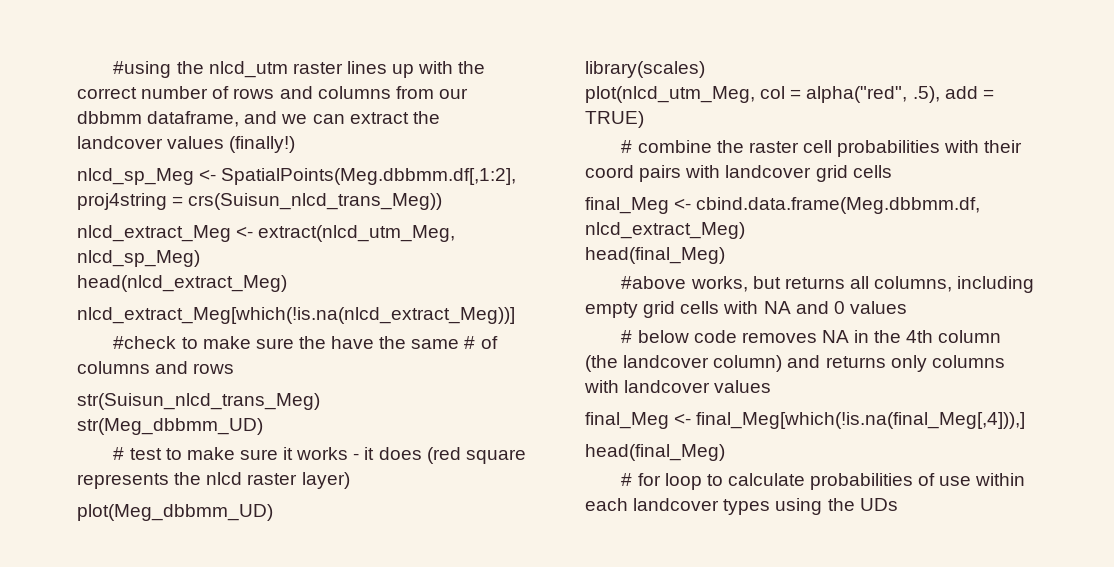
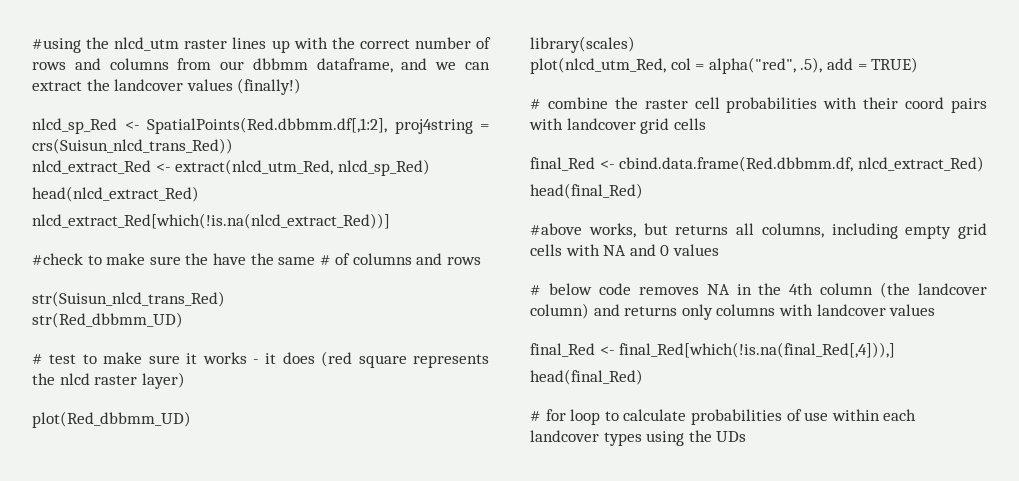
[77,168,517,185] [77,193,443,210] [77,225,456,242] [77,250,200,267] [77,275,287,292] [77,307,515,324] nlcd_sp_Meg <- SpatialPoints(Meg.dbbmm.df[,1:2], proj4string = crs(Suisun_nlcd_trans_Meg)) // nlcd_extract_Meg <- extract(nlcd_utm_Meg, nlcd_sp_Meg) // head(nlcd_extract_Meg) // nlcd_extract_Meg[which(!is.na(nlcd_extract_Meg))] -> [32,117,489,134] [32,138,233,154] [32,159,430,176] [32,186,199,202] [32,213,390,229] nlcd_sp_Red <- SpatialPoints(Red.dbbmm.df[,1:2], proj4string = crs(Suisun_nlcd_trans_Red)) // nlcd_extract_Red <- extract(nlcd_utm_Red, nlcd_sp_Red) // head(nlcd_extract_Red) // nlcd_extract_Red[which(!is.na(nlcd_extract_Red))]
[77,393,320,410] [77,418,263,435] str(Suisun_nlcd_trans_Meg) // str(Meg_dbbmm_UD) -> [32,291,225,307] [32,312,183,328] str(Suisun_nlcd_trans_Red) // str(Red_dbbmm_UD)
[77,504,273,521] plot(Meg_dbbmm_UD) -> [32,411,191,428] plot(Red_dbbmm_UD)
[585,86,755,103] plot(nlcd_utm_Meg, -> [530,57,666,74] plot(nlcd_utm_Red,
[585,197,981,214] [585,222,745,239] [585,247,725,264] final_Meg <- cbind.data.frame(Meg.dbbmm.df, nlcd_extract_Meg) // head(final_Meg) -> [530,156,984,172] [530,183,643,199] final_Red <- cbind.data.frame(Red.dbbmm.df, nlcd_extract_Red) // head(final_Red)
[585,412,1026,429] [585,444,725,461] final_Meg <- final_Meg[which(!is.na(final_Meg[,4])),] // head(final_Meg) -> [530,342,896,358] [530,369,643,385] final_Red <- final_Red[which(!is.na(final_Red[,4])),] // head(final_Red)

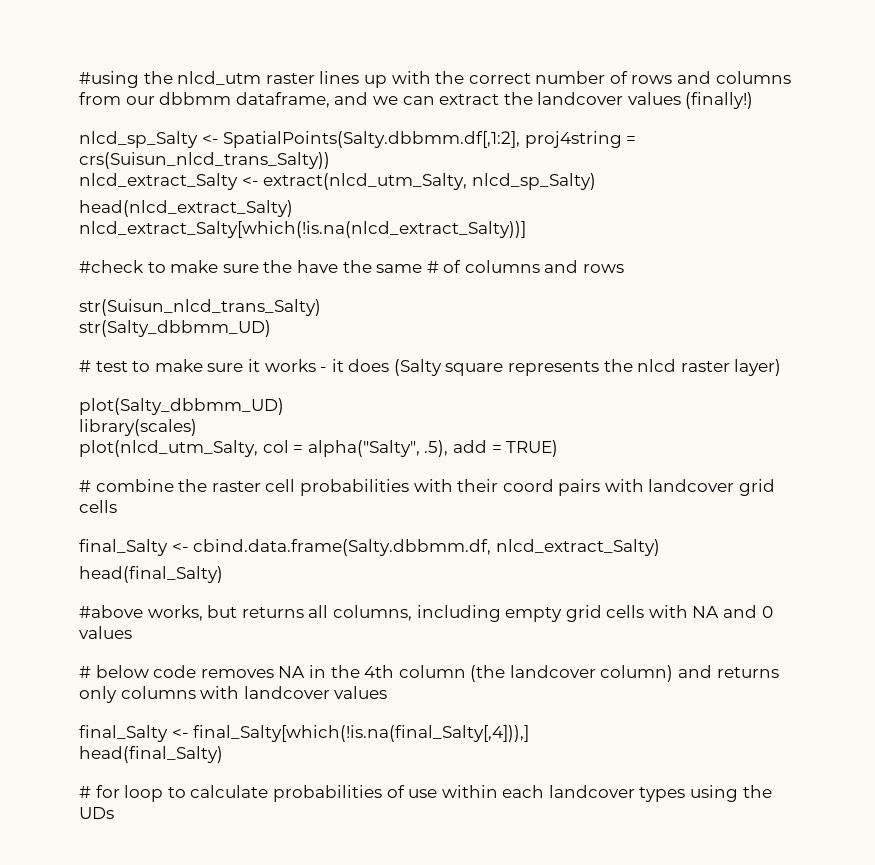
[32,117,489,134] [32,138,233,154] [32,159,430,176] [32,186,199,202] [32,213,390,229] nlcd_sp_Red <- SpatialPoints(Red.dbbmm.df[,1:2], proj4string = crs(Suisun_nlcd_trans_Red)) // nlcd_extract_Red <- extract(nlcd_utm_Red, nlcd_sp_Red) // head(nlcd_extract_Red) // nlcd_extract_Red[which(!is.na(nlcd_extract_Red))] -> [79,131,637,148] [79,152,330,169] [79,173,596,190] [79,200,293,217] [79,221,526,238] nlcd_sp_Salty <- SpatialPoints(Salty.dbbmm.df[,1:2], proj4string = crs(Suisun_nlcd_trans_Salty)) // nlcd_extract_Salty <- extract(nlcd_utm_Salty, nlcd_sp_Salty) // head(nlcd_extract_Salty) // nlcd_extract_Salty[which(!is.na(nlcd_extract_Salty))]
[32,291,225,307] [32,312,183,328] str(Suisun_nlcd_trans_Red) // str(Red_dbbmm_UD) -> [79,299,321,316] [79,320,271,337] str(Suisun_nlcd_trans_Salty) // str(Salty_dbbmm_UD)
[321,351,353,367] (red -> [393,359,442,376] (Salty
[32,411,191,428] plot(Red_dbbmm_UD) -> [79,398,284,415] plot(Salty_dbbmm_UD)
[530,57,666,74] plot(nlcd_utm_Red, -> [79,440,258,457] plot(nlcd_utm_Salty,
[708,57,796,74] alpha("red", -> [307,440,420,457] alpha("Salty",
[530,156,984,172] [530,183,643,199] final_Red <- cbind.data.frame(Red.dbbmm.df, nlcd_extract_Red) // head(final_Red) -> [79,539,660,556] [79,566,223,583] final_Salty <- cbind.data.frame(Salty.dbbmm.df, nlcd_extract_Salty) // head(final_Salty)
[530,342,896,358] [530,369,643,385] final_Red <- final_Red[which(!is.na(final_Red[,4])),] // head(final_Red) -> [79,725,530,742] [79,746,223,763] final_Salty <- final_Salty[which(!is.na(final_Salty[,4])),] // head(final_Salty)

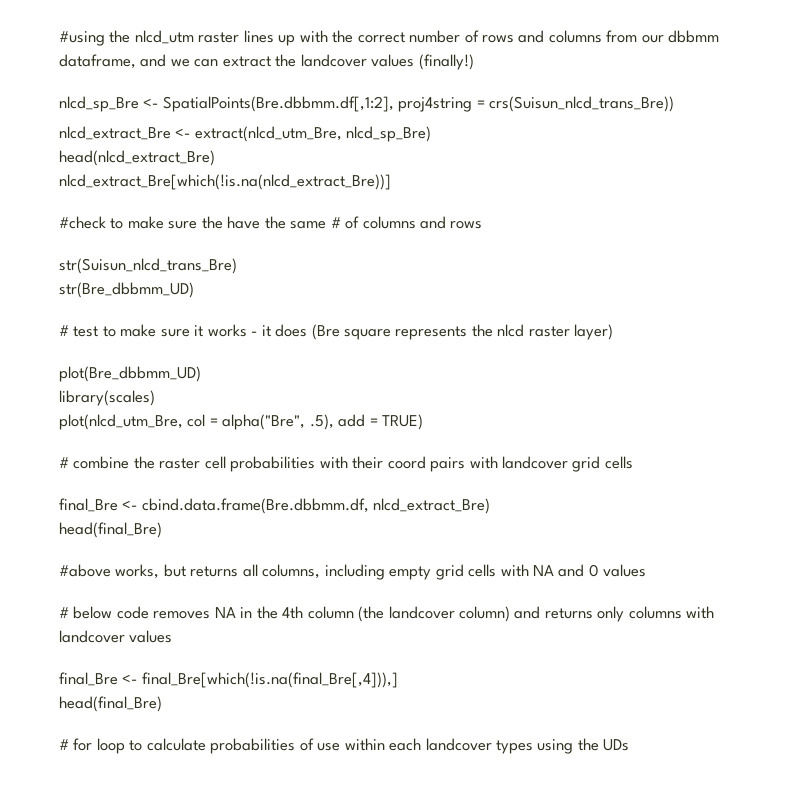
[79,131,637,148] [79,152,330,169] [79,173,596,190] [79,200,293,217] [79,221,526,238] nlcd_sp_Salty <- SpatialPoints(Salty.dbbmm.df[,1:2], proj4string = crs(Suisun_nlcd_trans_Salty)) // nlcd_extract_Salty <- extract(nlcd_utm_Salty, nlcd_sp_Salty) // head(nlcd_extract_Salty) // nlcd_extract_Salty[which(!is.na(nlcd_extract_Salty))] -> [59,96,675,112] [59,126,432,142] [59,150,215,166] [59,174,391,190] nlcd_sp_Bre <- SpatialPoints(Bre.dbbmm.df[,1:2], proj4string = crs(Suisun_nlcd_trans_Bre)) // nlcd_extract_Bre <- extract(nlcd_utm_Bre, nlcd_sp_Bre) // head(nlcd_extract_Bre) // nlcd_extract_Bre[which(!is.na(nlcd_extract_Bre))]
[79,299,321,316] [79,320,271,337] str(Suisun_nlcd_trans_Salty) // str(Salty_dbbmm_UD) -> [59,258,237,274] [59,282,194,298] str(Suisun_nlcd_trans_Bre) // str(Bre_dbbmm_UD)
[393,359,442,376] (Salty -> [311,324,340,340] (Bre
[79,398,284,415] plot(Salty_dbbmm_UD) -> [59,366,201,382] plot(Bre_dbbmm_UD)
[79,440,258,457] plot(nlcd_utm_Salty, -> [59,414,183,430] plot(nlcd_utm_Bre,
[307,440,420,457] alpha("Salty", -> [222,414,306,430] alpha("Bre",
[79,539,660,556] [79,566,223,583] final_Salty <- cbind.data.frame(Salty.dbbmm.df, nlcd_extract_Salty) // head(final_Salty) -> [59,498,491,514] [59,522,162,538] final_Bre <- cbind.data.frame(Bre.dbbmm.df, nlcd_extract_Bre) // head(final_Bre)
[79,725,530,742] [79,746,223,763] final_Salty <- final_Salty[which(!is.na(final_Salty[,4])),] // head(final_Salty) -> [59,672,398,688] [59,696,162,712] final_Bre <- final_Bre[which(!is.na(final_Bre[,4])),] // head(final_Bre)

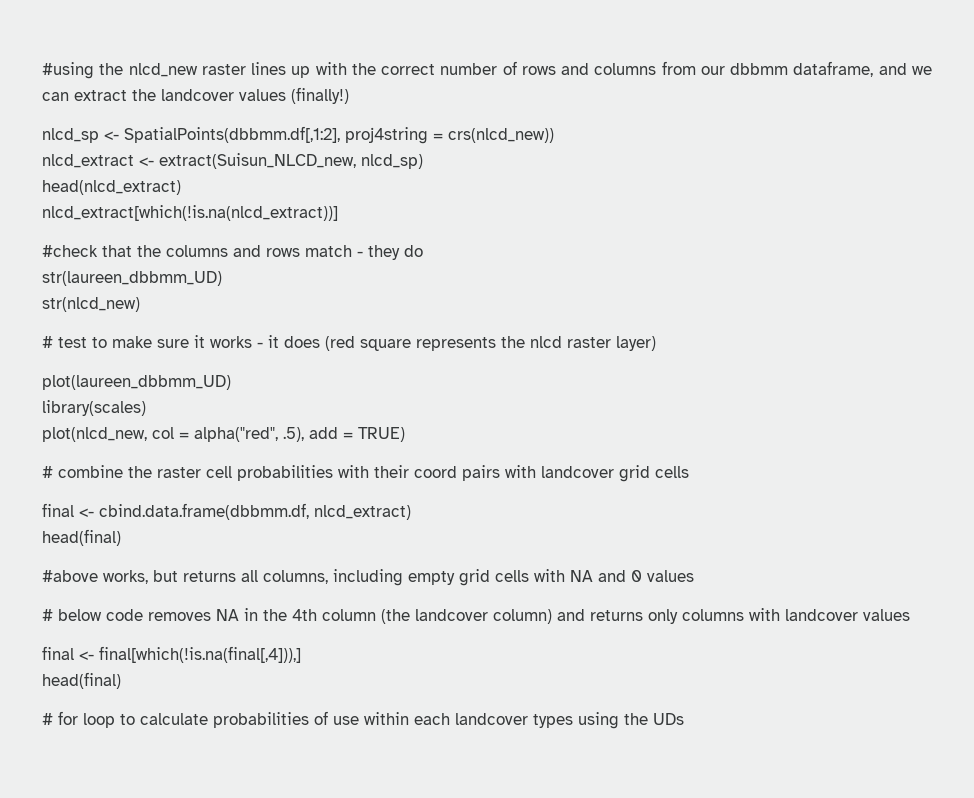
[134,30,194,44] nlcd_utm -> [128,63,198,77] nlcd_new
[59,96,675,112] [59,126,432,142] [59,150,215,166] [59,174,391,190] [59,216,483,229] [59,258,237,274] [59,282,194,298] nlcd_sp_Bre <- SpatialPoints(Bre.dbbmm.df[,1:2], proj4string = crs(Suisun_nlcd_trans_Bre)) // nlcd_extract_Bre <- extract(nlcd_utm_Bre, nlcd_sp_Bre) // head(nlcd_extract_Bre) // nlcd_extract_Bre[which(!is.na(nlcd_extract_Bre))] // #check to make sure the have the same # of columns and rows // str(Suisun_nlcd_trans_Bre) // str(Bre_dbbmm_UD) -> [42,126,554,144] [42,153,423,169] [42,180,181,195] [42,205,338,221] [42,245,423,260] [42,271,222,286] [42,297,140,312] nlcd_sp <- SpatialPoints(dbbmm.df[,1:2], proj4string = crs(nlcd_new)) // nlcd_extract <- extract(Suisun_NLCD_new, nlcd_sp) // head(nlcd_extract) // nlcd_extract[which(!is.na(nlcd_extract))] // #check that the columns and rows match - they do // str(laureen_dbbmm_UD) // str(nlcd_new)
[311,324,340,340] (Bre -> [325,336,355,351] (red
[59,366,201,382] plot(Bre_dbbmm_UD) -> [42,375,231,390] plot(laureen_dbbmm_UD)
[59,414,183,430] plot(nlcd_utm_Bre, -> [42,427,147,442] plot(nlcd_new,
[222,414,306,430] alpha("Bre", -> [194,427,278,442] alpha("red",
[59,498,491,514] [59,522,162,538] final_Bre <- cbind.data.frame(Bre.dbbmm.df, nlcd_extract_Bre) // head(final_Bre) -> [42,503,411,520] [42,529,121,546] final <- cbind.data.frame(dbbmm.df, nlcd_extract) // head(final)
[59,672,398,688] [59,696,162,712] final_Bre <- final_Bre[which(!is.na(final_Bre[,4])),] // head(final_Bre) -> [42,646,301,663] [42,672,121,689] final <- final[which(!is.na(final[,4])),] // head(final)

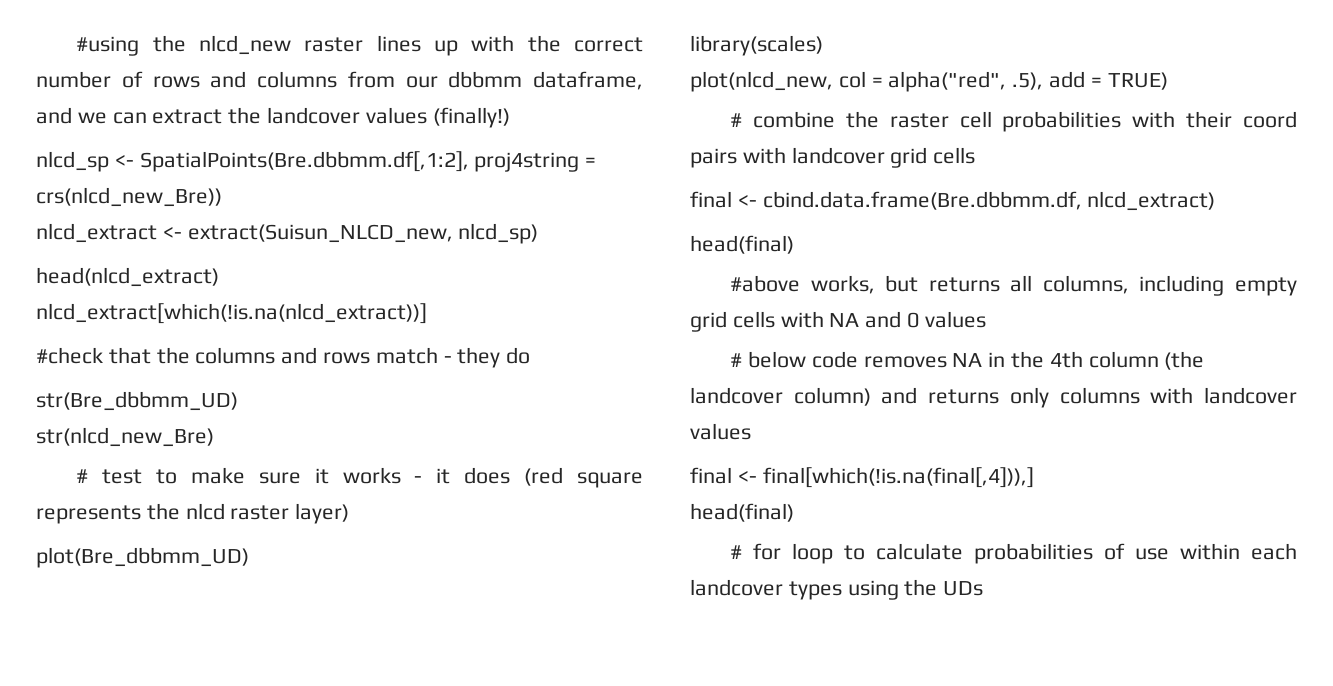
[124,126,340,143] SpatialPoints(dbbmm.df[,1:2], -> [139,151,469,172] SpatialPoints(Bre.dbbmm.df[,1:2],
[448,128,554,143] crs(nlcd_new)) -> [36,187,222,207] crs(nlcd_new_Bre))
[42,271,222,286] [42,297,140,312] str(laureen_dbbmm_UD) // str(nlcd_new) -> [36,391,238,411] [36,427,214,447] str(Bre_dbbmm_UD) // str(nlcd_new_Bre)
[42,375,231,390] plot(laureen_dbbmm_UD) -> [36,547,249,568] plot(Bre_dbbmm_UD)
[99,503,309,520] cbind.data.frame(dbbmm.df, -> [762,191,1082,210] cbind.data.frame(Bre.dbbmm.df,

